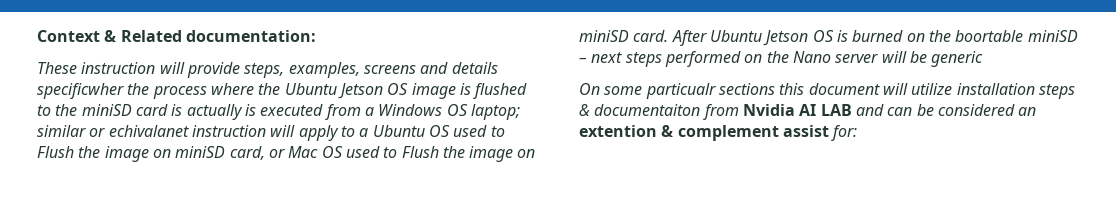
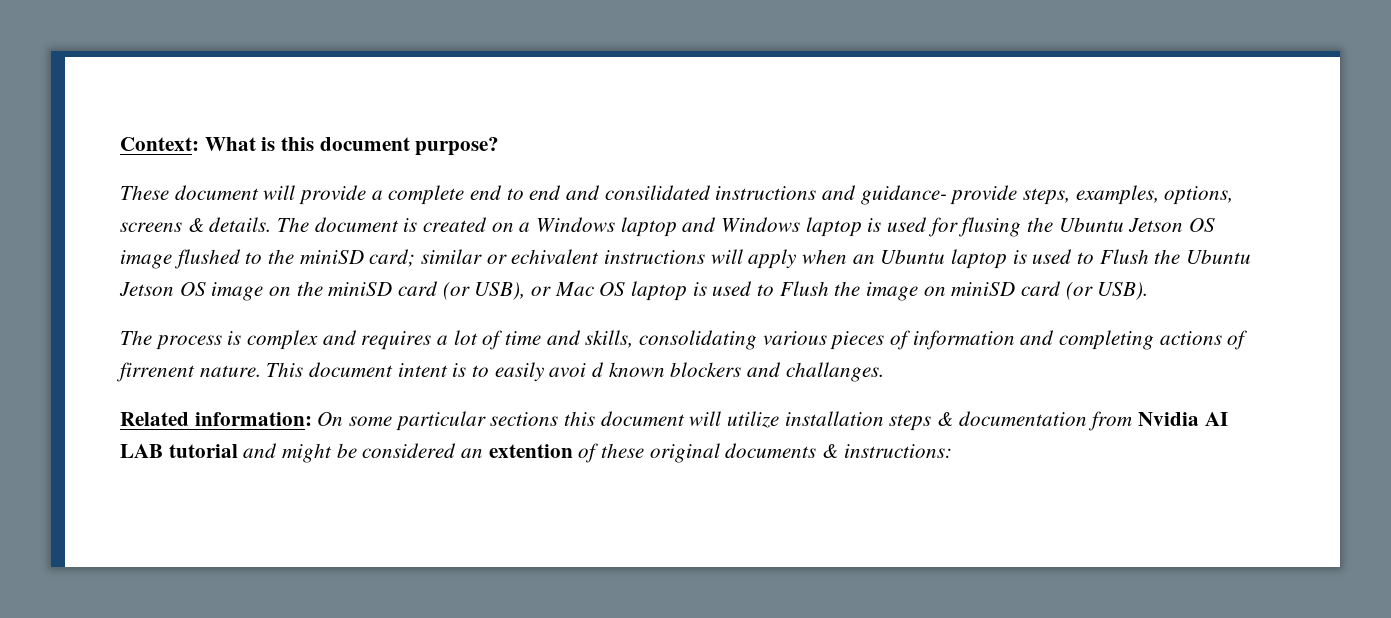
[37,30,316,42] Context & Related documentation: -> [120,137,500,156] Context: What is this document purpose?
[81,62,156,74] instruction -> [174,185,259,200] document
[244,62,498,78] [37,83,471,99] steps, examples, screens and details specificwher the process where the Ubuntu Jetson OS image is -> [371,185,1234,205] [120,217,1216,237] [120,250,172,269] a complete end to end and consilidated instructions and guidance- provide steps, examples, options, screens & details. The document is created on a Windows laptop and Windows laptop is used for flusing the Ubuntu Jetson OS image
[135,104,520,120] [37,125,505,141] [37,146,536,162] [579,30,1078,46] [579,51,984,67] card is actually is executed from a Windows OS laptop; similar or echivalanet instruction will apply to a Ubuntu OS used to Flush the image on miniSD card, or Mac OS used to Flush the image on miniSD card. After Ubuntu Jetson OS is burned on the boortable miniSD – next steps performed on the Nano server will be generic // -> [369,249,1252,269] [119,281,1149,301] [120,330,1248,350] [116,362,884,382] [120,412,312,426] card; similar or echivalent instructions will apply when an Ubuntu laptop is used to Flush the Ubuntu Jetson OS image on the miniSD card (or USB), or Mac OS laptop is used to Flush the image on miniSD card (or USB). // The process is complex and requires a lot of time and skills, consolidating various pieces of information and completing actions of firrenent nature. This document intent is to easily avoi d known blockers and challanges. // Related information:
[645,83,716,99] particualr -> [395,411,486,431] particular
[594,104,701,116] documentaiton -> [958,411,1087,426] documentation
[855,104,913,116] and can -> [168,443,333,463] tutorial and might
[661,125,858,141] & complement assist for: -> [578,443,952,463] of these original documents & instructions:

